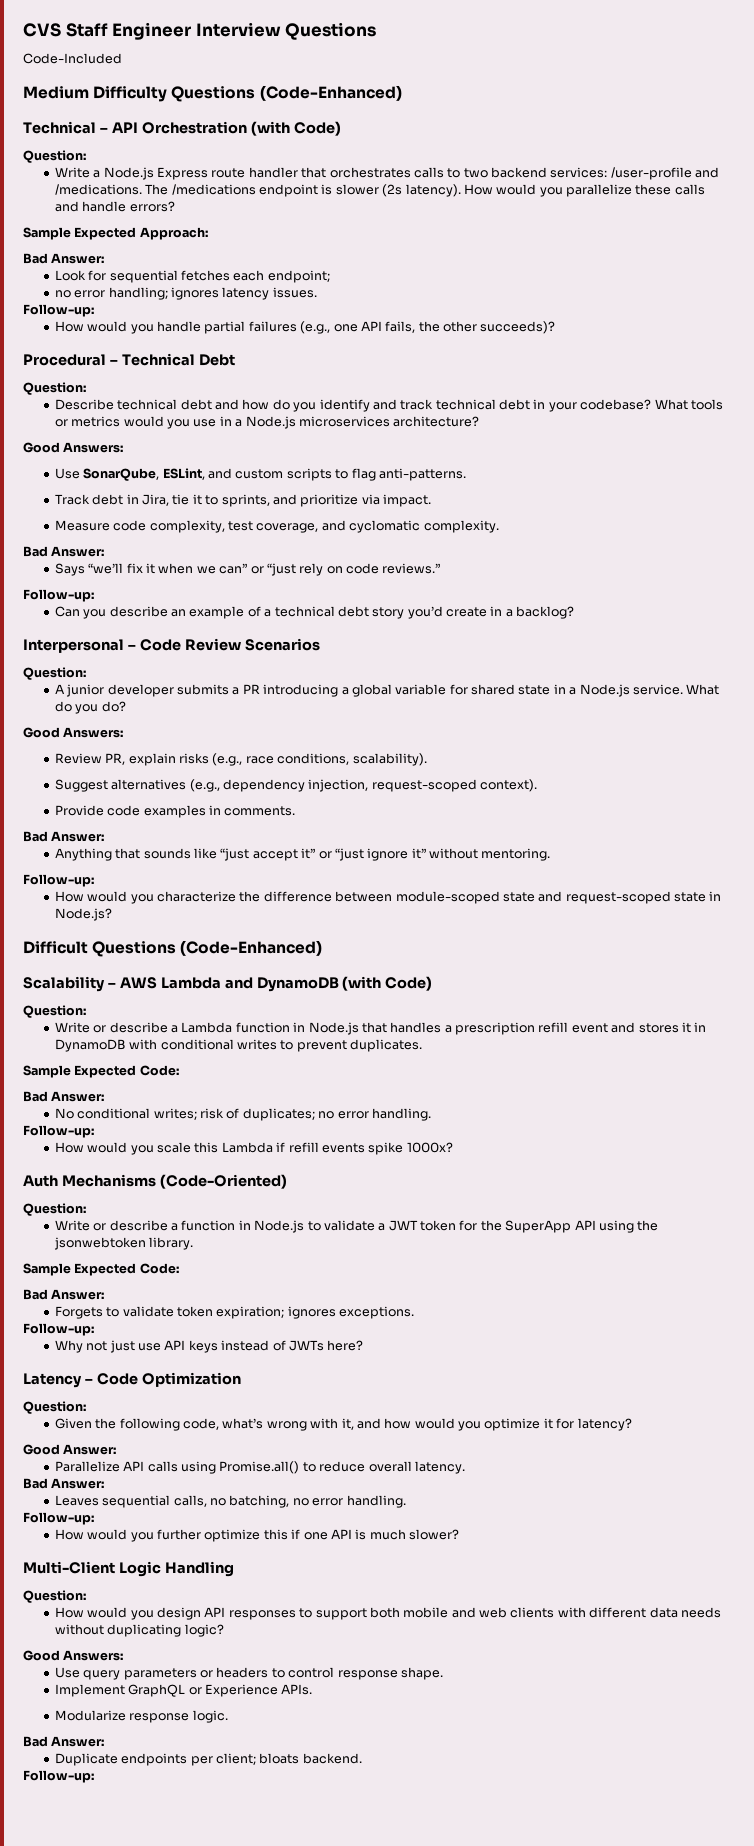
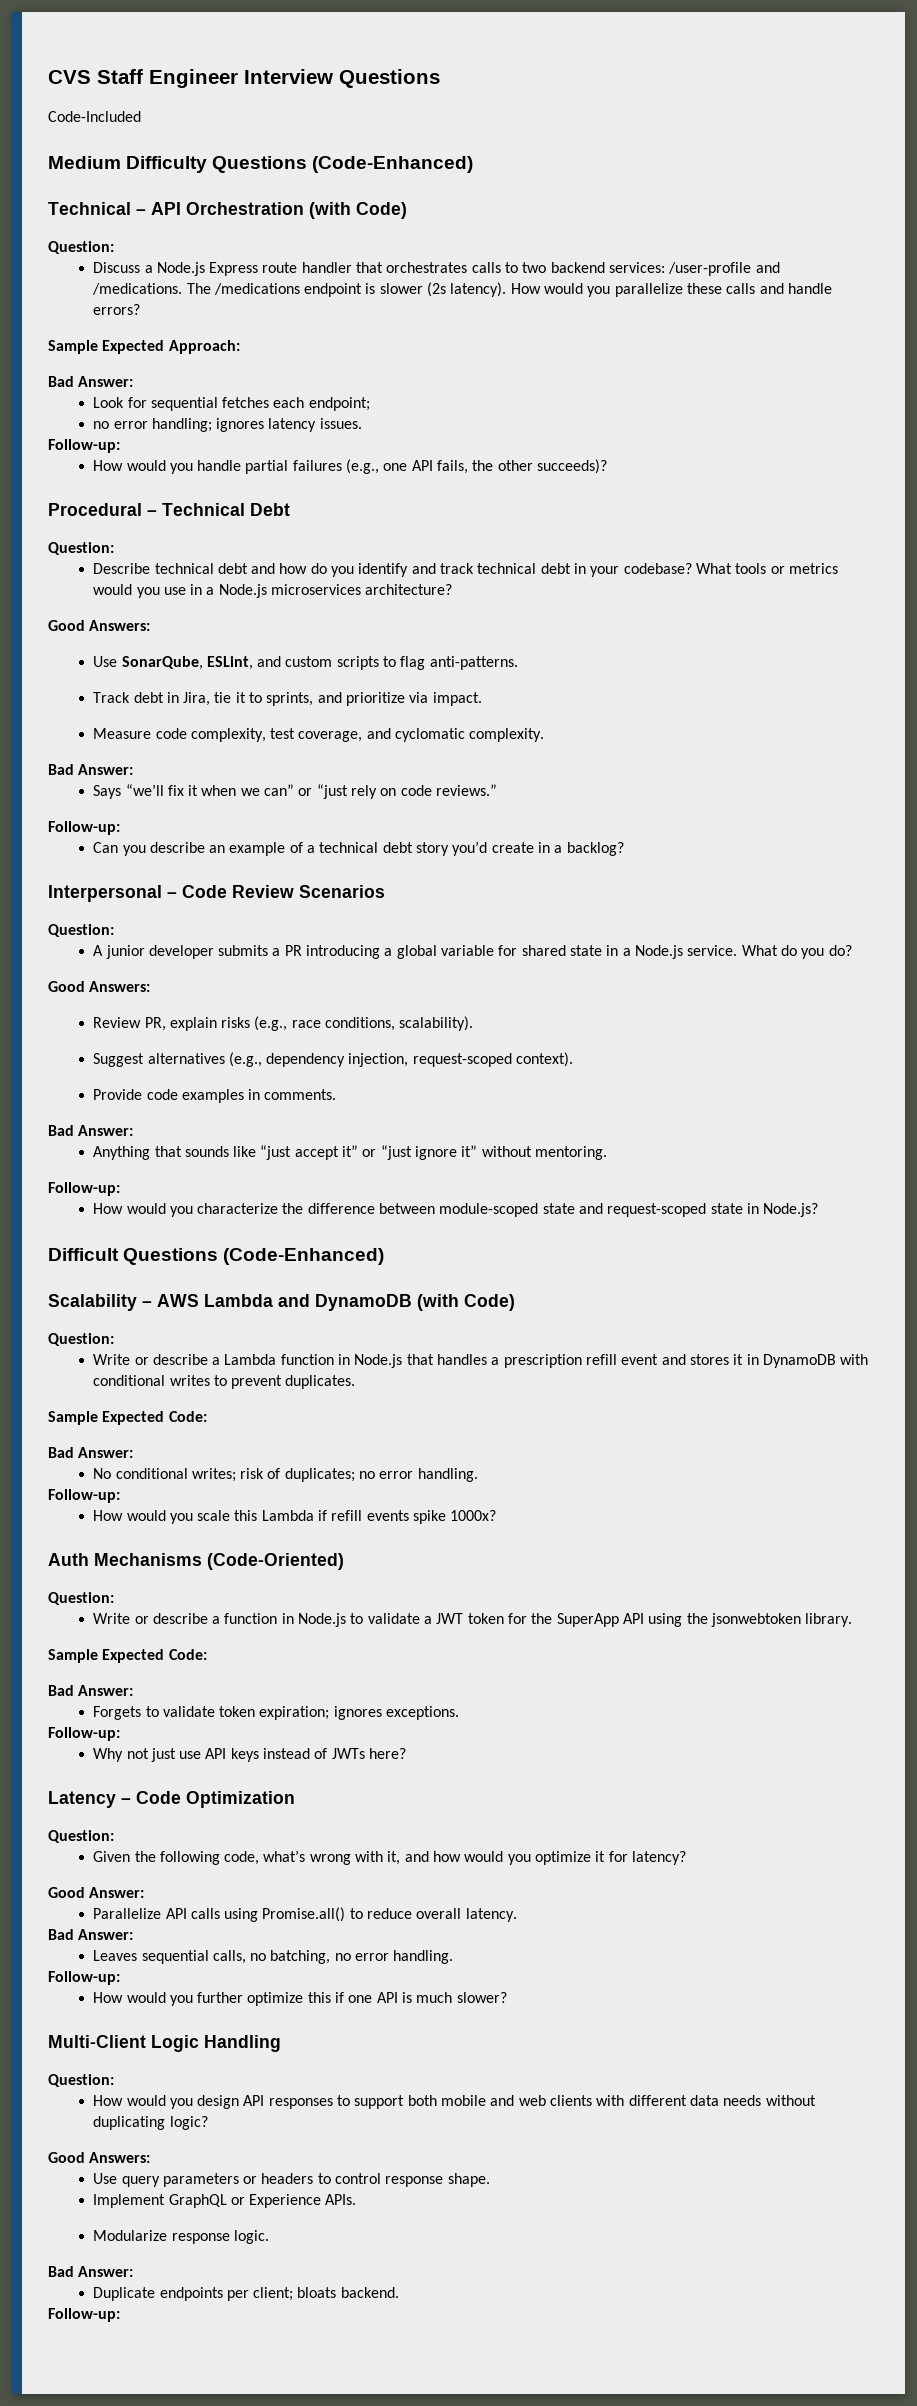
[54,167,90,178] Write -> [93,262,141,273] Discuss

